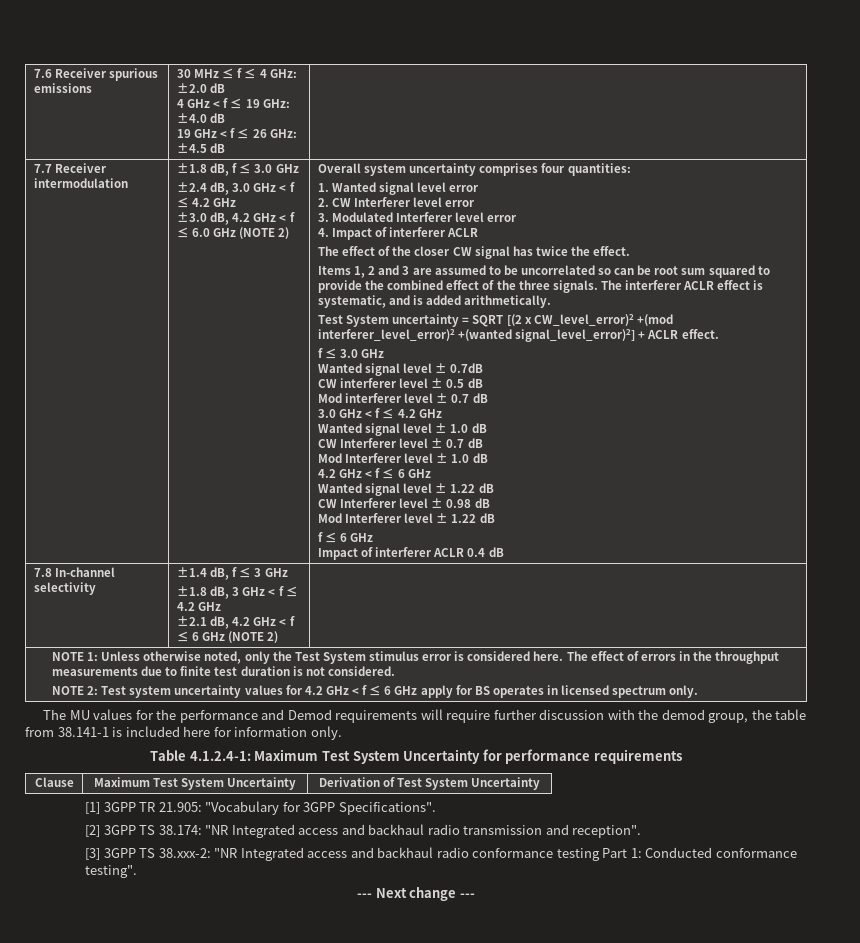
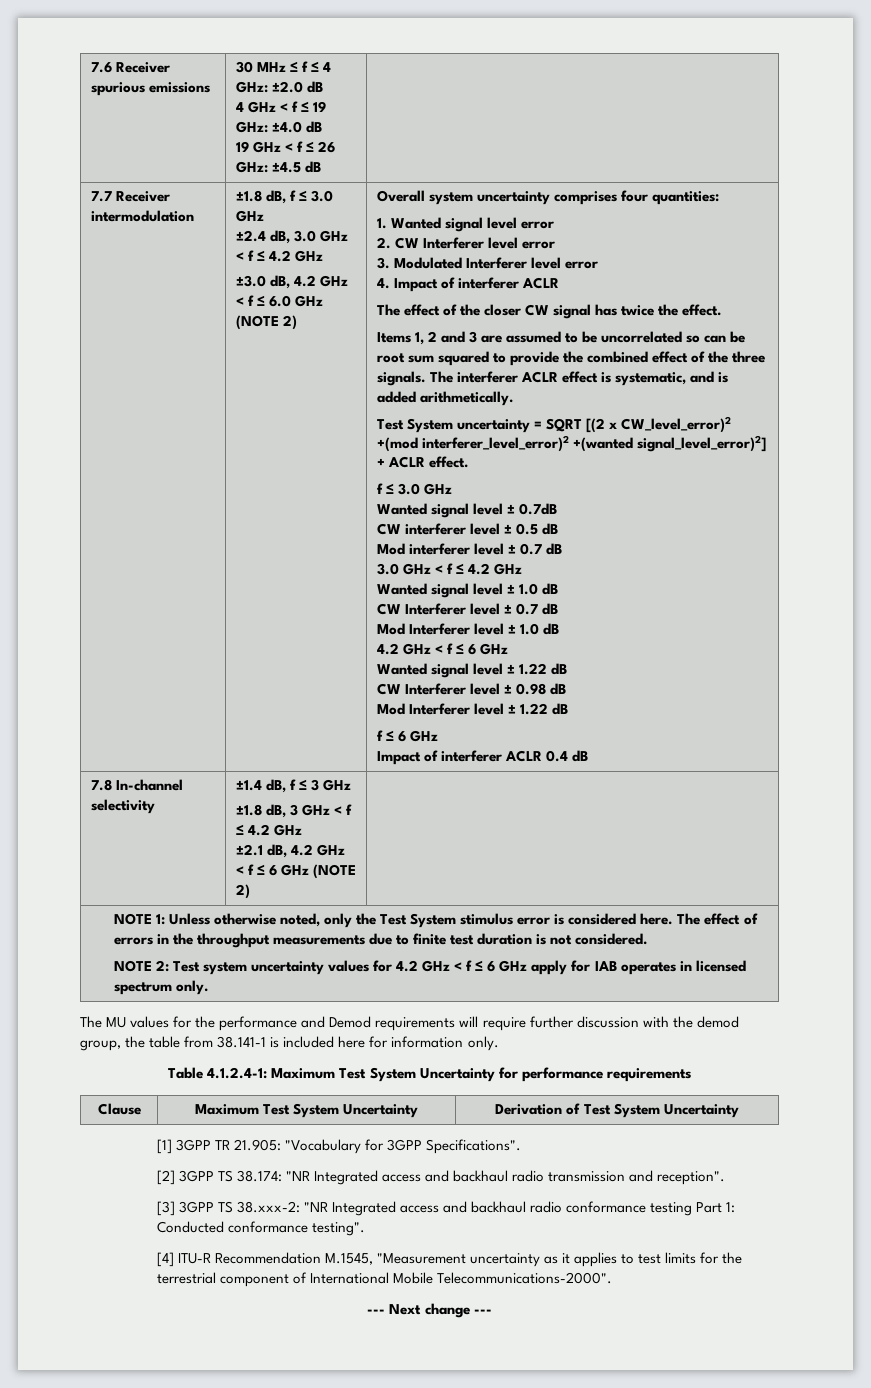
[474,686,490,695] BS -> [594,961,617,971] IAB
(138, 871) none -> [156,1252,743,1267] [156,1272,613,1287] // [4] ITU-R Recommendation M.1545, "Measurement uncertainty as it applies to test limits for the terrestrial component of International Mobile Telecommunications-2000".

